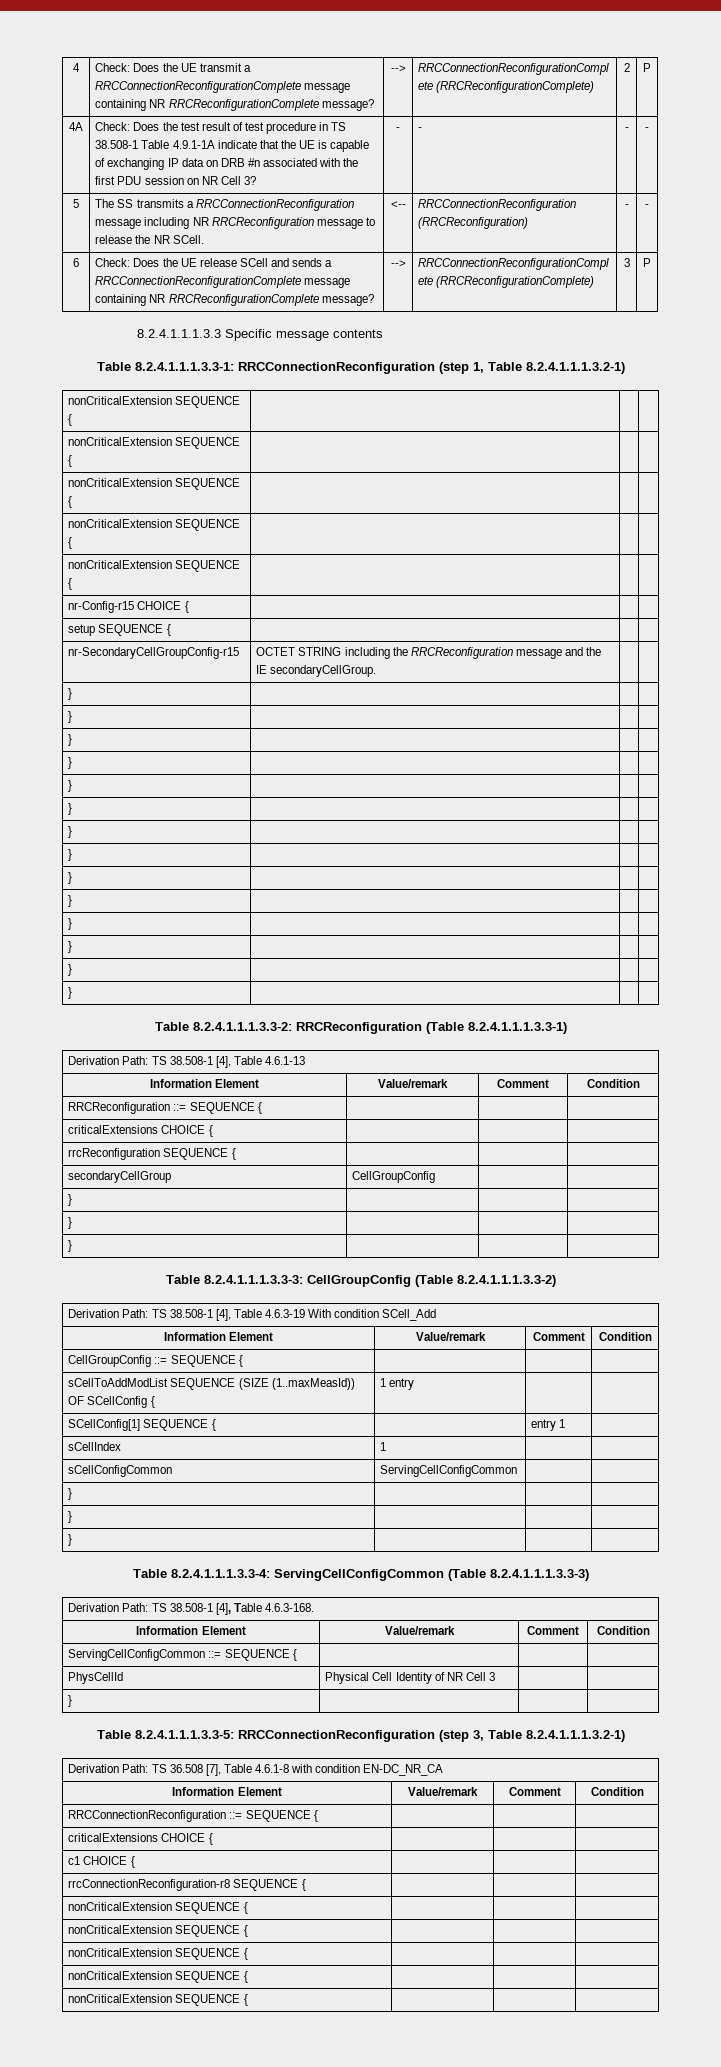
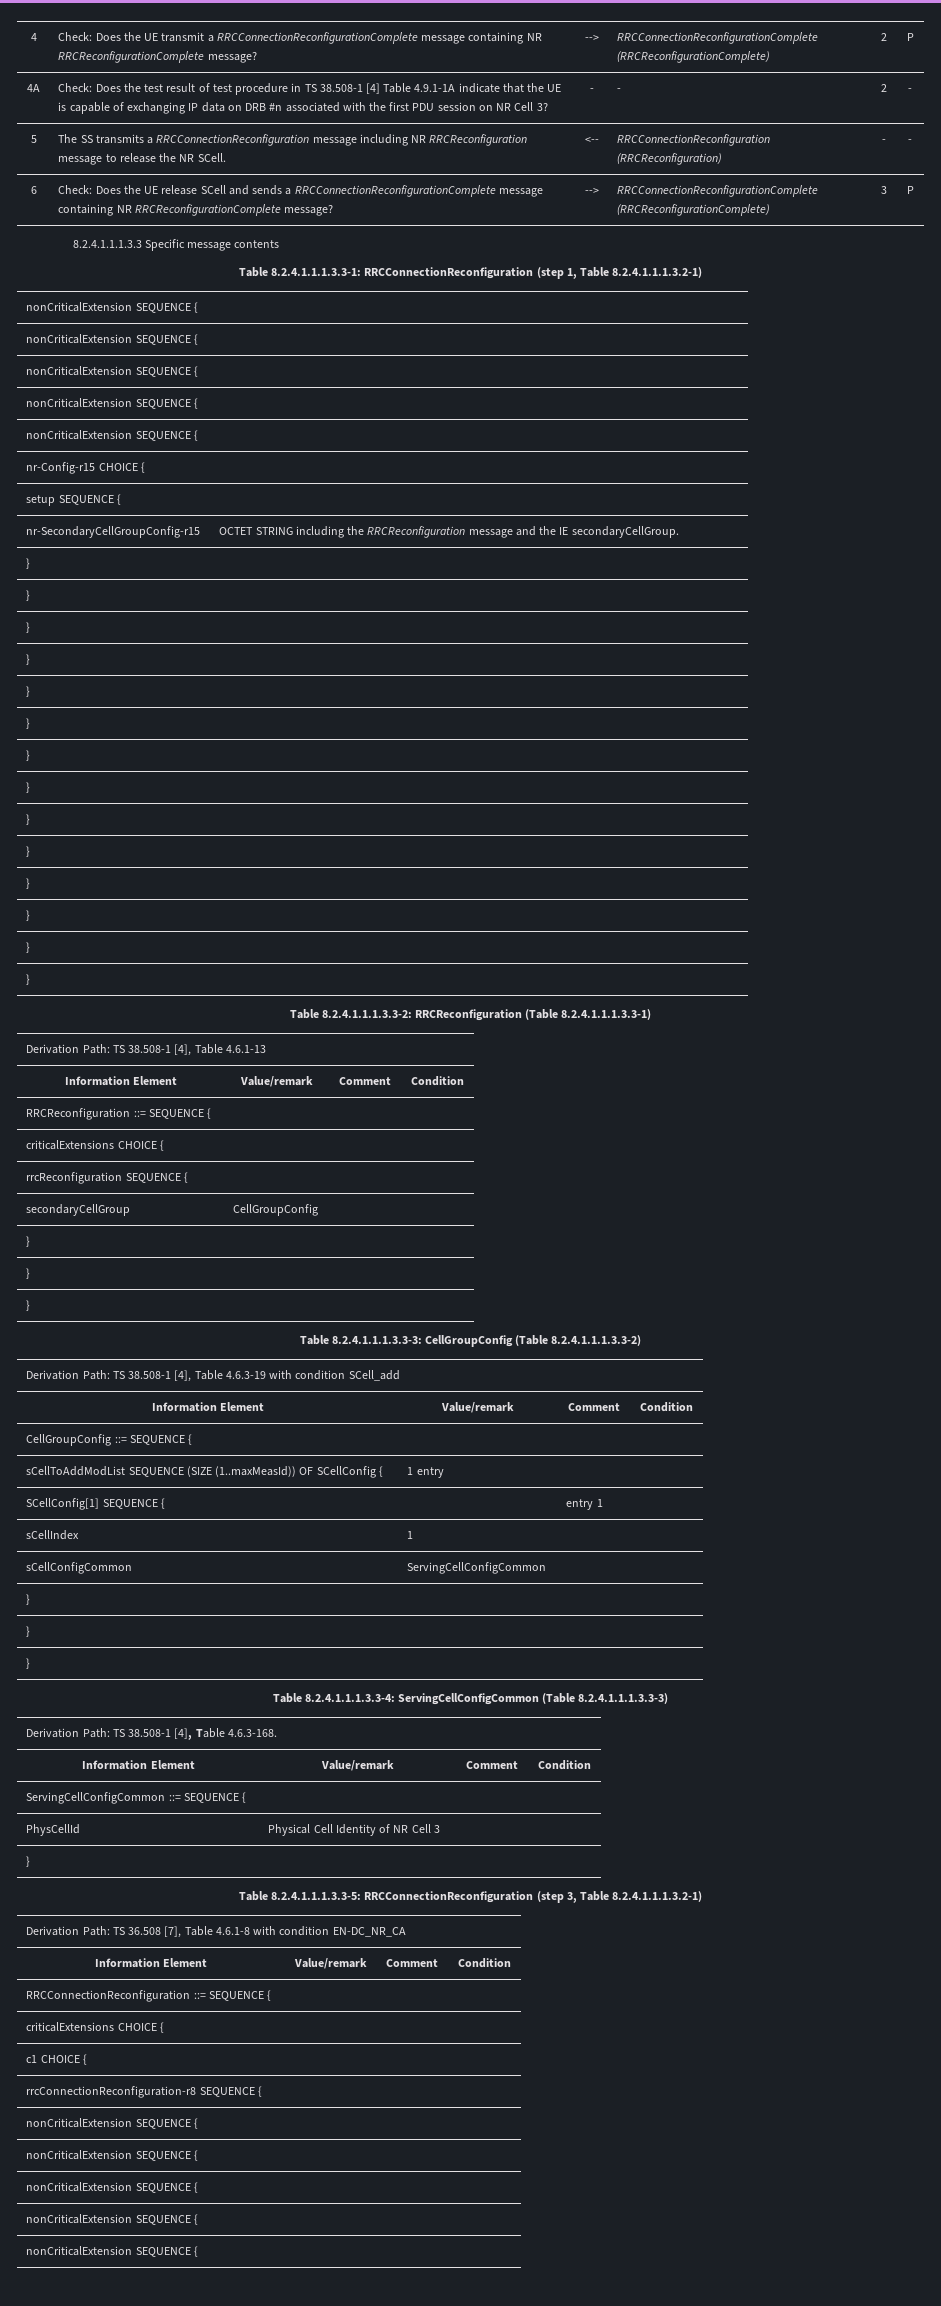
(139, 144) none -> [365,83,380,94] [4]
[624,127,629,131] - -> [880,84,887,92] 2
[308,1309,437,1321] With condition SCell_Add -> [269,1370,400,1381] with condition SCell_add

